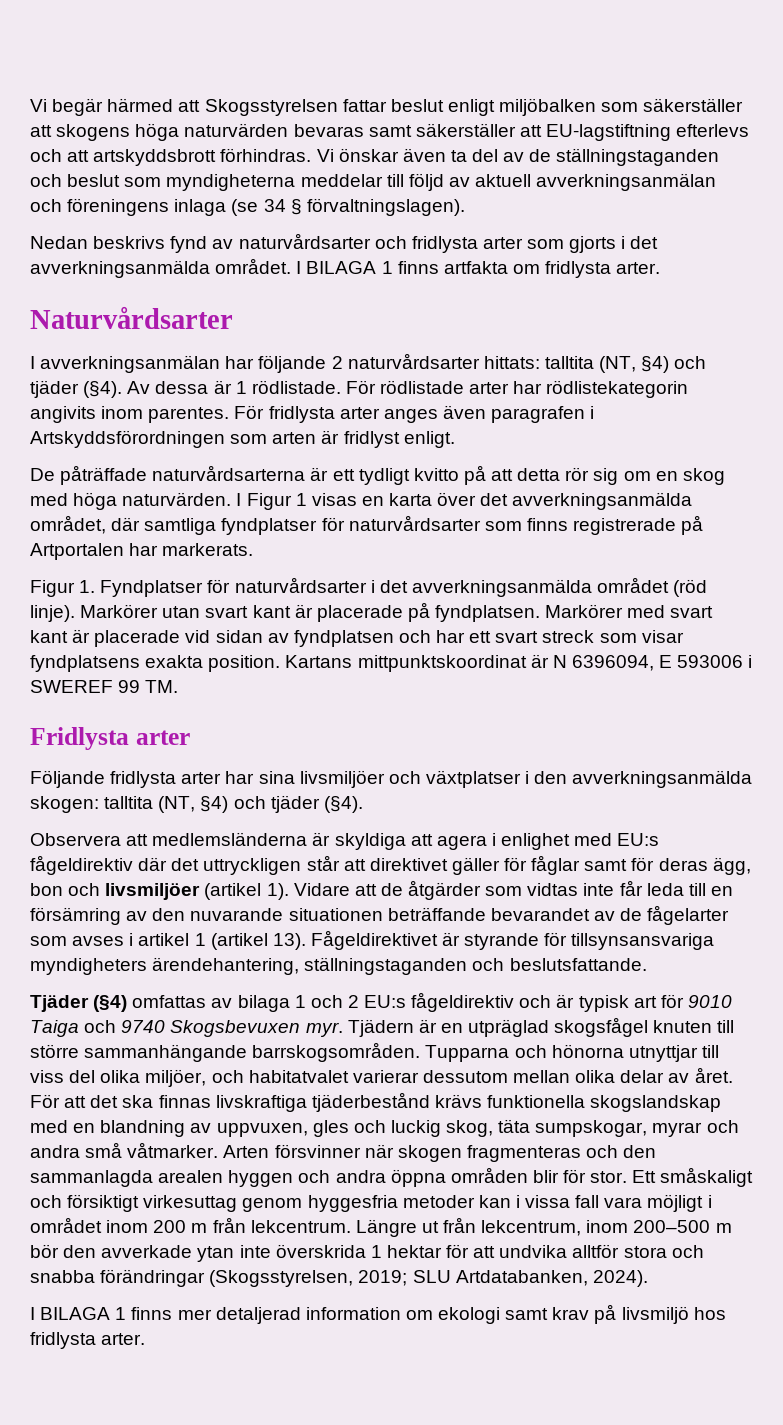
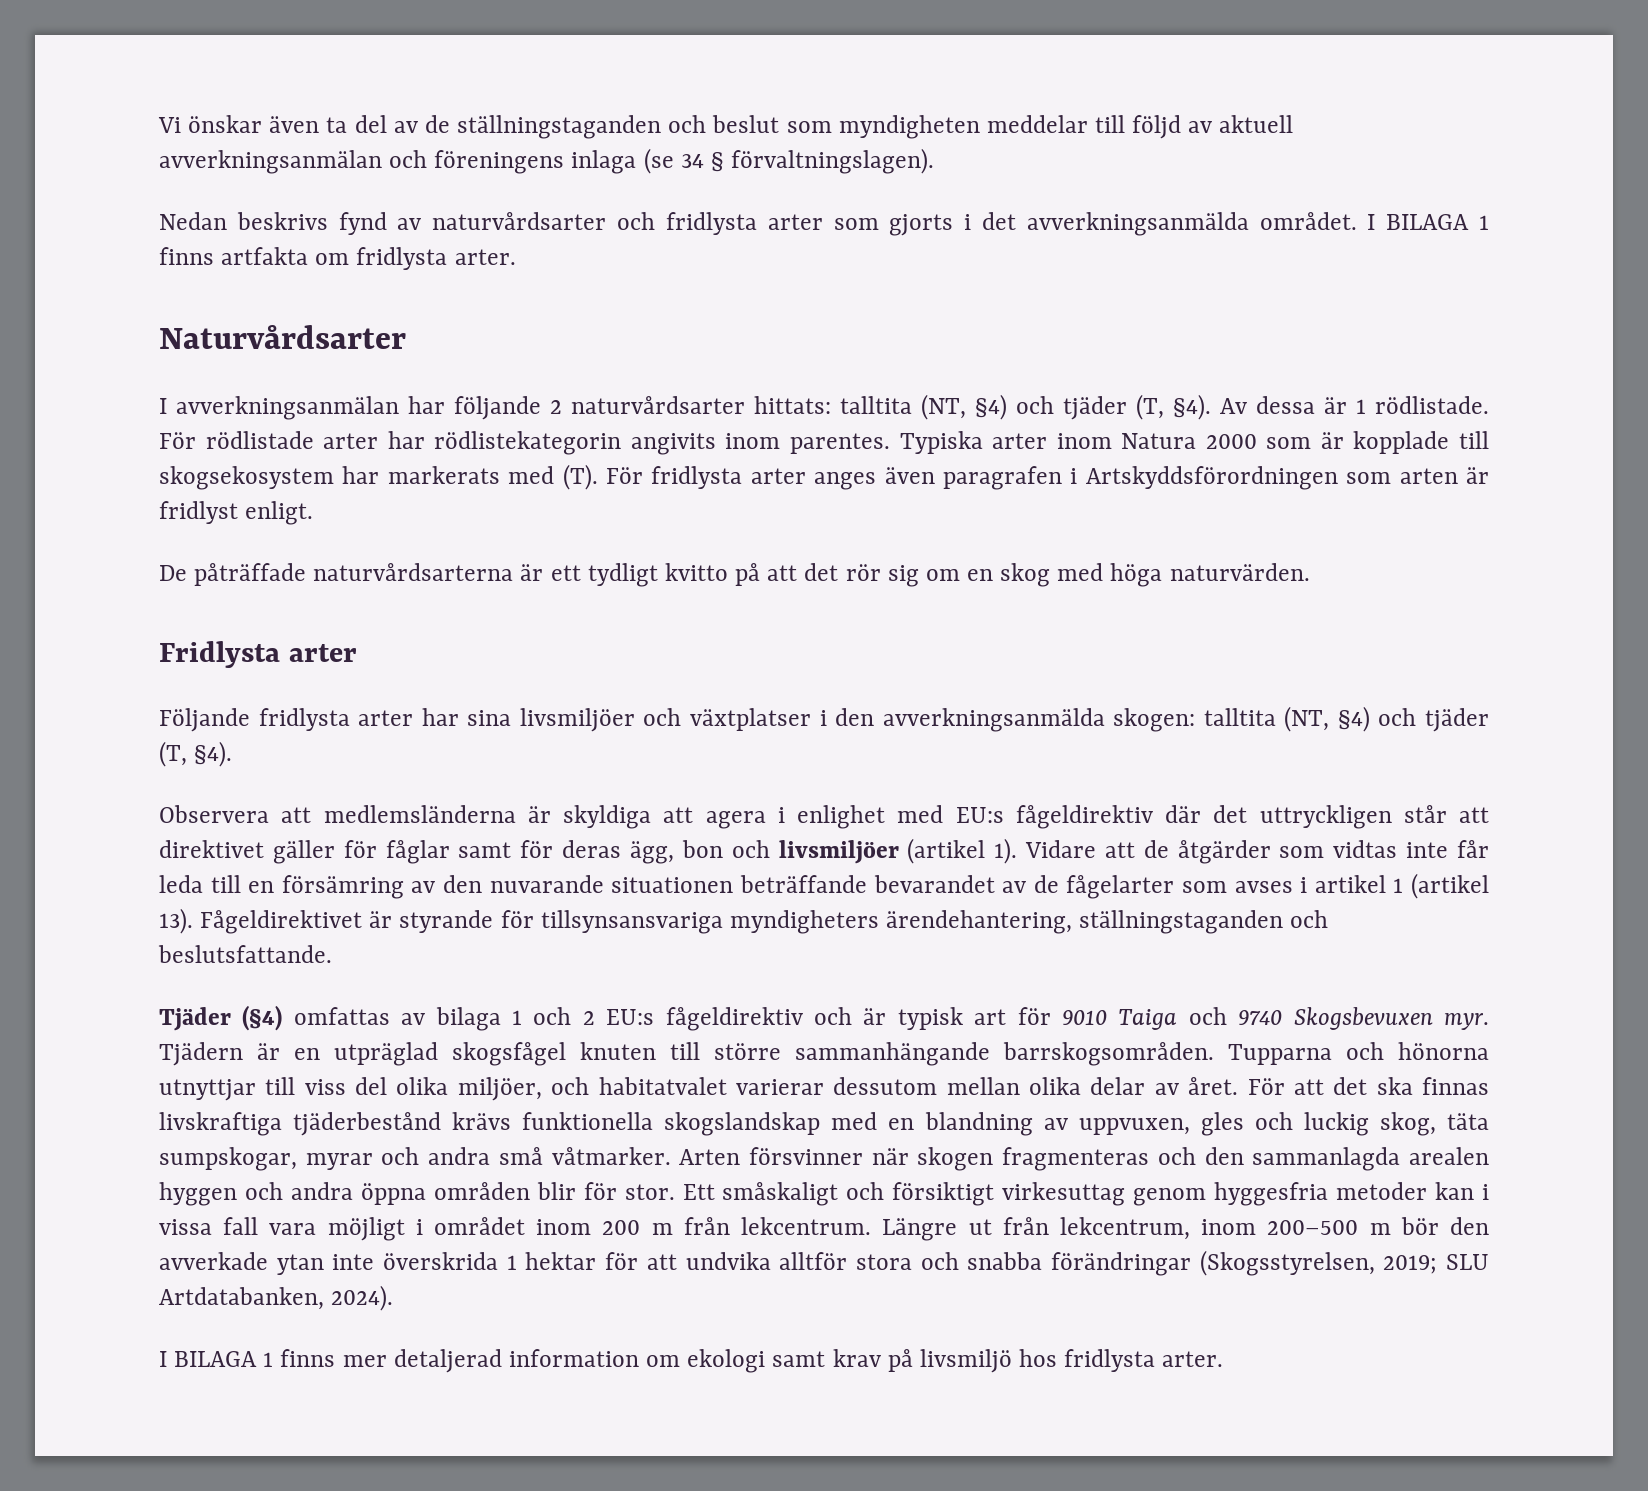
[30,98,744,116] [30,123,750,141] [30,148,334,166] Vi begär härmed att Skogsstyrelsen fattar beslut enligt miljöbalken som säkerställer att skogens höga naturvärden bevaras samt säkerställer att EU-lagstiftning efterlevs och att artskyddsbrott förhindras. Vi -> [158,117,181,133] Vi
[166,174,296,191] myndigheterna -> [838,115,980,139] myndigheten
[83,381,123,398] (§4). -> [1136,394,1211,420] (T, §4).
(230, 415) none -> [899,431,1489,454] [159,464,598,490] Typiska arter inom Natura 2000 som är kopplade till skogsekosystem har markerats med (T).
[517,468,561,481] detta -> [804,563,839,581] det
[236,492,693,510] [30,515,704,535] [30,543,254,560] [30,577,708,597] [30,602,714,622] [30,629,684,647] [30,654,753,672] [30,680,179,693] I Figur 1 visas en karta över det avverkningsanmälda området, där samtliga fyndplatser för naturvårdsarter som finns registrerade på Artportalen har markerats. // Figur 1. Fyndplatser för naturvårdsarter i det avverkningsanmälda området (röd linje). Markörer utan svart kant är placerade på fyndplatsen. Markörer med svart kant är placerade vid sidan av fyndplatsen och har ett svart streck som visar fyndplatsens exakta position. Kartans mittpunktskoordinat är N 6396094, E 593006 i SWEREF 99 TM. -> (1310, 572) none
[323,796,363,813] (§4). -> [159,741,233,767] (T, §4).

